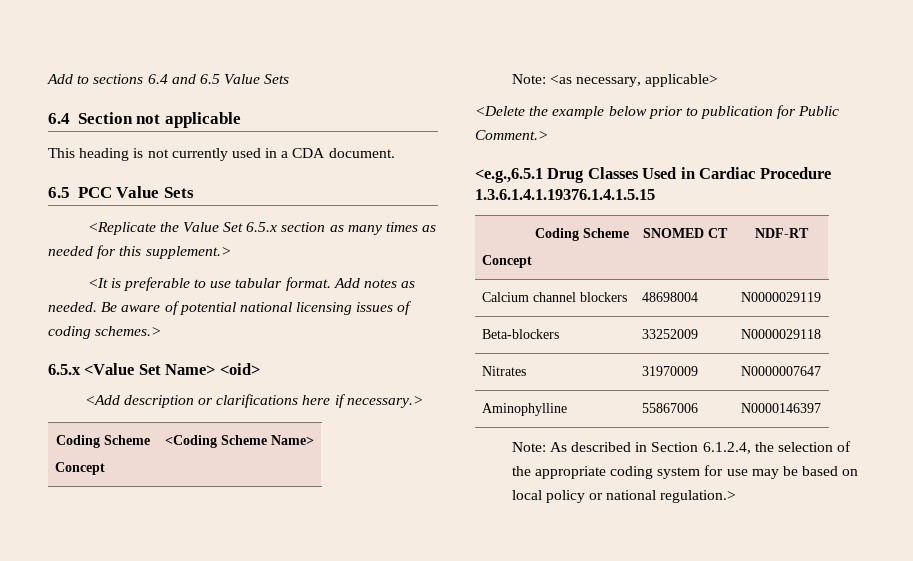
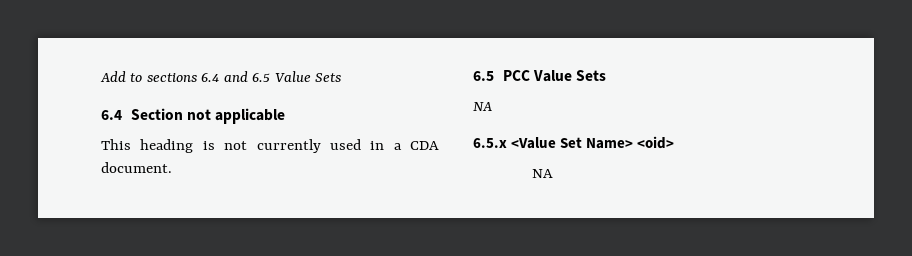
[87,222,437,235] [48,245,231,259] [87,277,416,291] [48,301,413,315] [48,326,162,339] <Replicate the Value Set 6.5.x section as many times as needed for this supplement.> // <It is preferable to use tabular format. Add notes as needed. Be aware of potential national licensing issues of coding schemes.> -> [473,102,492,111] NA
[84,394,423,408] [56,435,151,448] [54,462,105,475] [164,435,314,448] [511,74,719,87] [475,105,840,119] [475,130,548,140] [475,167,831,183] [475,189,655,200] [535,228,630,241] [481,255,532,268] [643,228,728,238] [755,228,809,238] [481,292,627,302] [641,292,698,302] [740,292,821,302] [481,329,559,339] [641,329,698,339] [740,329,821,339] [481,366,526,376] [641,366,698,376] [740,366,821,376] [481,403,567,416] [641,403,698,413] [740,403,821,413] [511,441,852,454] [511,465,859,479] [511,490,737,503] <Add description or clarifications here if necessary.> // Coding Scheme // Concept | <Coding Scheme Name> // Note: <as necessary, applicable> // <Delete the example below prior to publication for Public Comment.> // <e.g.,6.5.1 Drug Classes Used in Cardiac Procedure 1.3.6.1.4.1.19376.1.4.1.5.15 // Coding Scheme // Concept | SNOMED CT | NDF-RT // Calcium channel blockers | 48698004 | N0000029119 // Beta-blockers | 33252009 | N0000029118 // Nitrates | 31970009 | N0000007647 // Aminophylline | 55867006 | N0000146397 // Note: As described in Section 6.1.2.4, the selection of the appropriate coding system for use may be based on local policy or national regulation.> -> [532,169,554,178] NA

